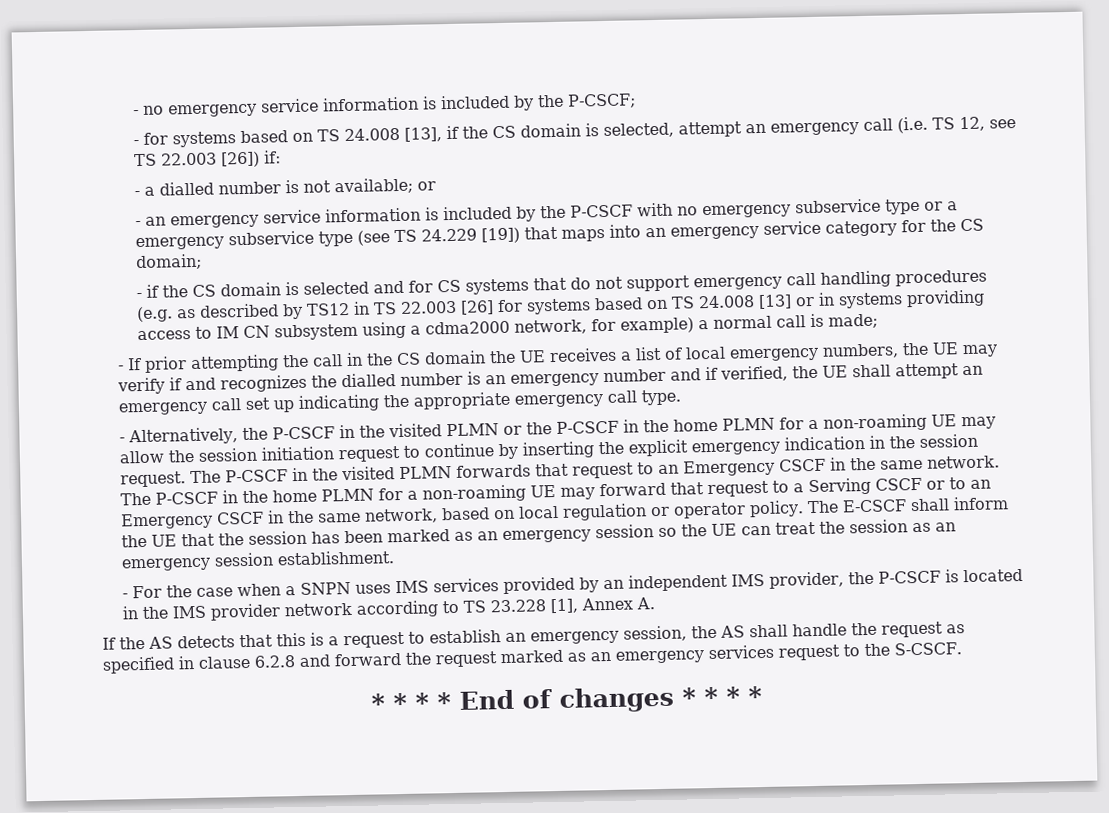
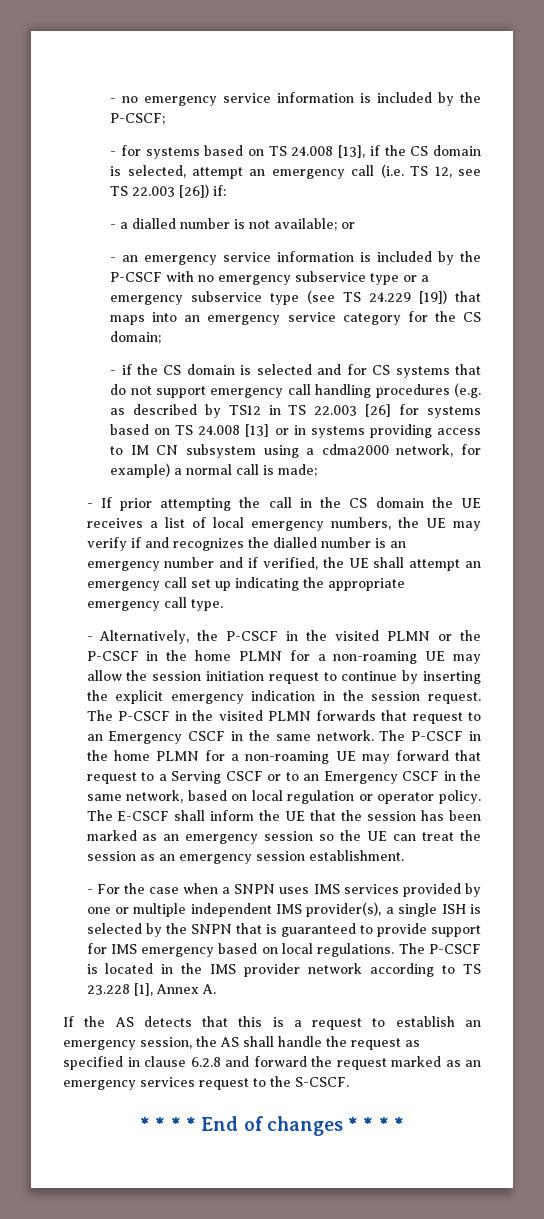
[602,571,874,592] an independent IMS provider, the -> [86,902,482,917] [86,923,482,937] [86,943,425,957] one or multiple independent IMS provider(s), a single ISH is selected by the SNPN that is guaranteed to provide support for IMS emergency based on local regulations. The

